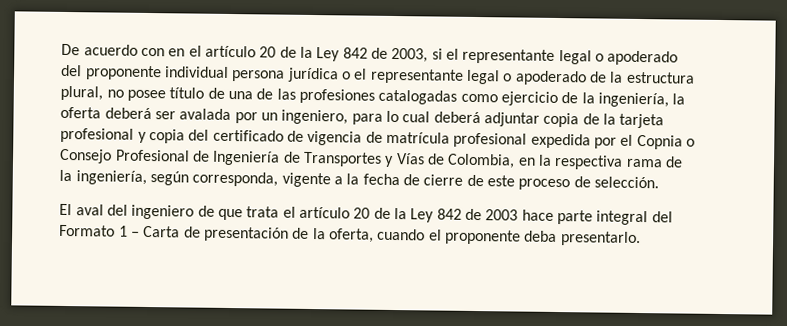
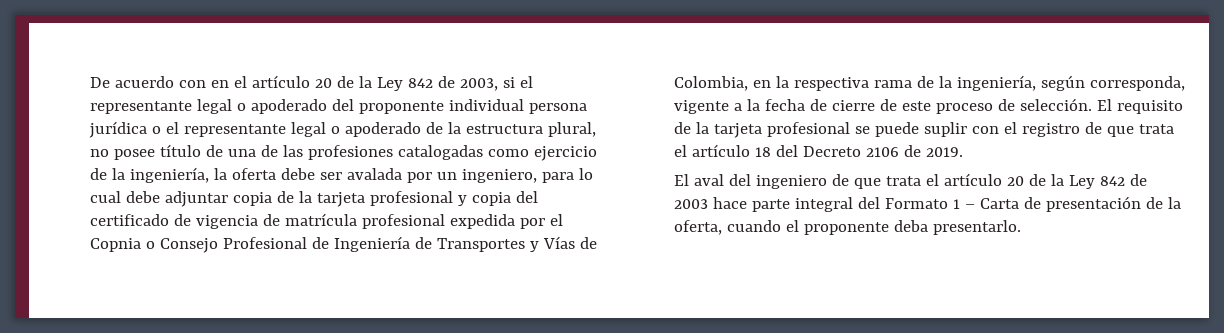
[104,107,152,120] deberá -> [281,168,316,180] debe
[433,111,481,124] deberá -> [126,191,161,203] debe
(659, 182) none -> [1097,99,1184,114] [674,122,1175,138] [674,144,964,157] El requisito de la tarjeta profesional se puede suplir con el registro de que trata el artículo 18 del Decreto 2106 de 2019.

